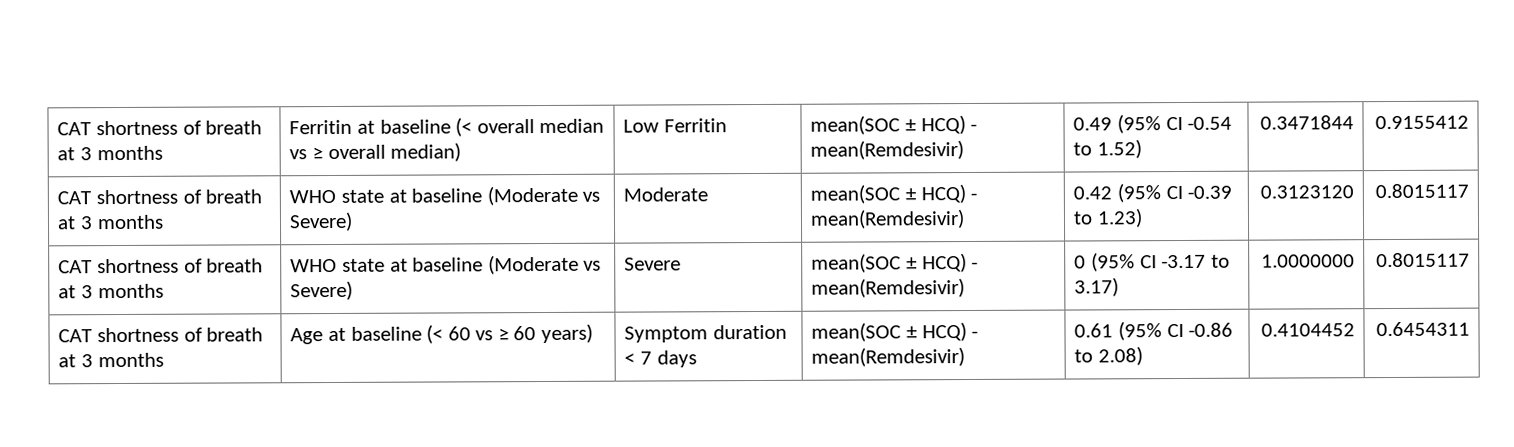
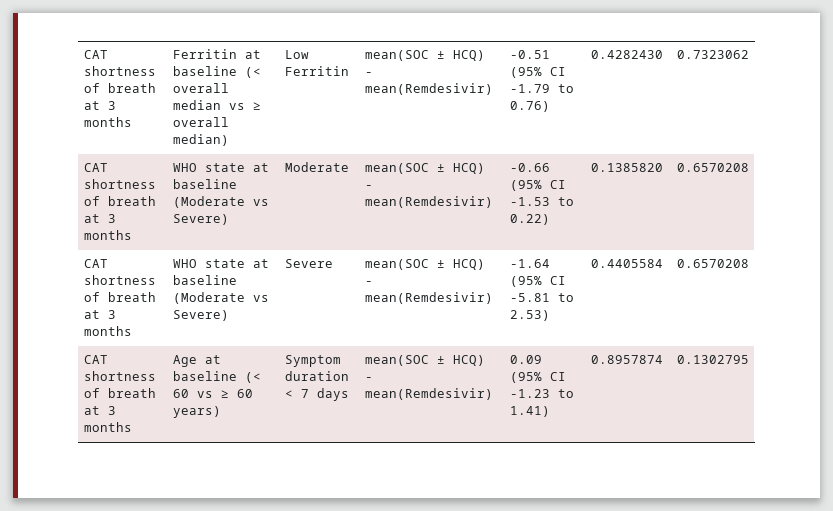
[1073,114,1233,134] [1073,139,1142,159] [1259,115,1354,130] [1374,115,1469,130] 0.49 (95% CI -0.54 to 1.52) | 0.3471844 | 0.9155412 -> [510,50,551,59] [510,67,567,78] [510,84,575,93] [510,101,551,112] [590,50,663,59] [676,50,749,59] -0.51 (95% CI -1.79 to 0.76) | 0.4282430 | 0.7323062
[1073,183,1233,203] [1073,208,1143,228] [1259,185,1354,199] [1374,183,1469,199] 0.42 (95% CI -0.39 to 1.23) | 0.3123120 | 0.8015117 -> [510,163,551,172] [510,180,567,191] [510,197,575,206] [510,214,551,225] [590,163,663,172] [676,163,749,172] -0.66 (95% CI -1.53 to 0.22) | 0.1385820 | 0.6570208
[1074,252,1230,272] [1074,277,1120,297] [1260,254,1355,268] [1375,252,1470,268] 0 (95% CI -3.17 to 3.17) | 1.0000000 | 0.8015117 -> [510,259,551,268] [510,276,567,287] [510,293,575,302] [510,310,551,321] [590,259,663,268] [676,259,749,268] -1.64 (95% CI -5.81 to 2.53) | 0.4405584 | 0.6570208
[1074,321,1234,341] [1074,346,1143,366] [1260,323,1355,337] [1375,321,1470,337] 0.61 (95% CI -0.86 to 2.08) | 0.4104452 | 0.6454311 -> [510,355,543,364] [510,372,567,383] [510,389,575,398] [510,406,551,417] [590,355,663,364] [676,355,749,364] 0.09 (95% CI -1.23 to 1.41) | 0.8957874 | 0.1302795

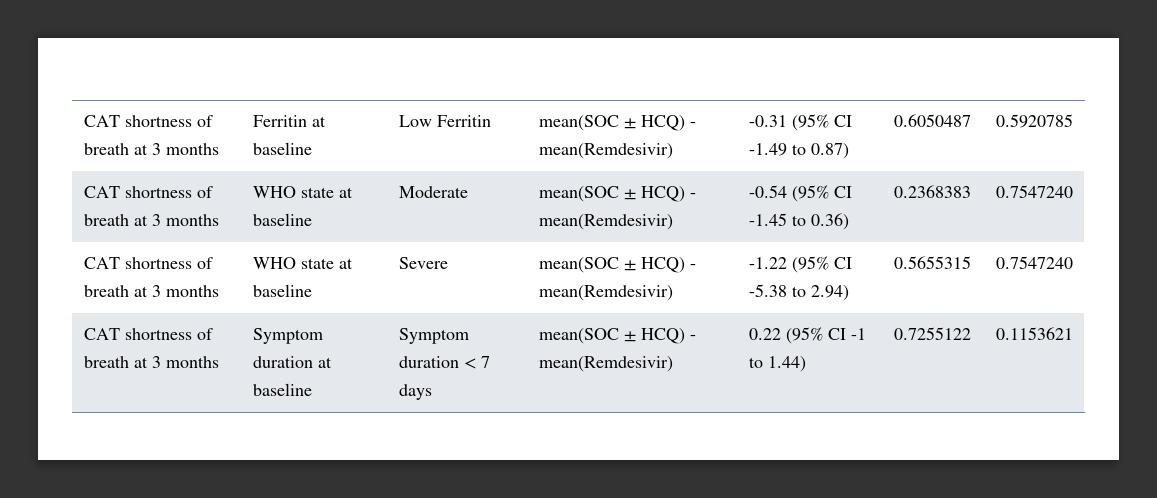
[245,67,262,78] [173,83,230,93] [173,100,262,110] [173,117,230,127] [173,134,230,146] (< overall median vs ≥ overall median) -> (312, 148) none
[510,50,551,59] [510,67,567,78] [510,84,575,93] [510,101,551,112] [590,50,663,59] [676,50,749,59] -0.51 (95% CI -1.79 to 0.76) | 0.4282430 | 0.7323062 -> [748,114,852,131] [748,143,849,159] [894,114,972,127] [996,114,1074,128] -0.31 (95% CI -1.49 to 0.87) | 0.6050487 | 0.5920785
[173,196,270,208] [173,214,230,225] (Moderate vs Severe) -> (312, 219) none
[510,163,551,172] [510,180,567,191] [510,197,575,206] [510,214,551,225] [590,163,663,172] [676,163,749,172] -0.66 (95% CI -1.53 to 0.22) | 0.1385820 | 0.6570208 -> [748,185,852,202] [748,213,849,230] [894,185,972,198] [996,185,1074,198] -0.54 (95% CI -1.45 to 0.36) | 0.2368383 | 0.7547240
[173,292,270,304] [173,310,230,321] (Moderate vs Severe) -> (312, 290) none
[510,259,551,268] [510,276,567,287] [510,293,575,302] [510,310,551,321] [590,259,663,268] [676,259,749,268] [84,355,109,364] [84,371,157,381] [84,388,157,398] [84,406,117,415] [84,422,133,432] [173,355,222,367] [173,371,262,383] [173,389,254,398] [173,406,222,418] -1.64 (95% CI -5.81 to 2.53) | 0.4405584 | 0.6570208 // CAT shortness of breath at 3 months | Age at baseline (< 60 vs ≥ 60 years) -> [748,256,852,273] [748,284,849,301] [894,256,972,269] [996,256,1074,269] [83,328,213,340] [83,356,219,368] [252,328,323,344] [252,356,332,368] [252,383,312,396] -1.22 (95% CI -5.38 to 2.94) | 0.5655315 | 0.7547240 // CAT shortness of breath at 3 months | Symptom duration at baseline
[510,355,543,364] [510,372,567,383] [510,389,575,398] [510,406,551,417] [590,355,663,364] [676,355,749,364] 0.09 (95% CI -1.23 to 1.41) | 0.8957874 | 0.1302795 -> [748,327,866,344] [748,356,806,372] [894,327,972,340] [996,327,1074,340] 0.22 (95% CI -1 to 1.44) | 0.7255122 | 0.1153621

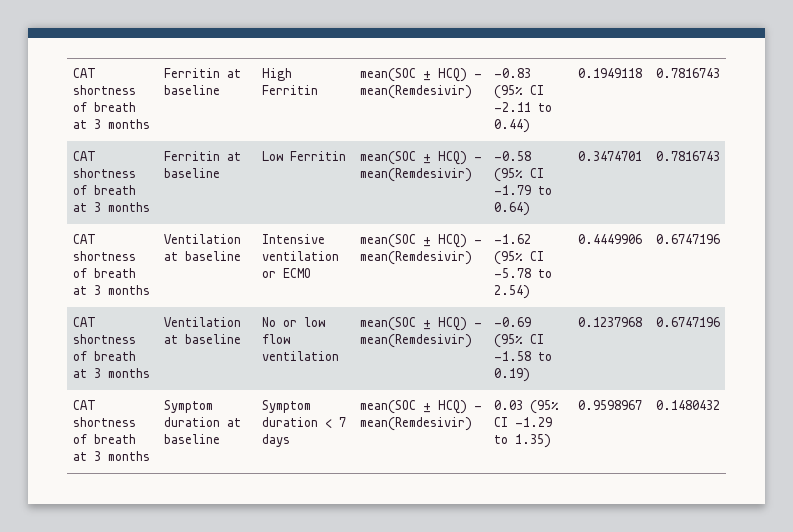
(312, 148) none -> [262,68,293,81] [262,85,319,95] [360,68,483,82] [360,85,473,99] [494,68,532,78] [494,85,545,99] [494,102,553,112] [494,119,531,133] [577,68,642,78] [655,68,720,78] [73,151,97,161] [73,168,137,178] [73,185,137,195] [73,202,151,212] [164,151,242,161] [164,168,221,178] | High Ferritin | mean(SOC ± HCQ) - mean(Remdesivir) | -0.83 (95% CI -2.11 to 0.44) | 0.1949118 | 0.7816743 // CAT shortness of breath at 3 months | Ferritin at baseline
[748,114,852,131] [748,143,849,159] [894,114,972,127] [996,114,1074,128] [83,186,213,198] [83,214,219,226] [252,186,353,198] [252,213,312,226] [398,186,468,198] [538,186,696,202] [538,214,673,230] [748,185,852,202] [748,213,849,230] [894,185,972,198] [996,185,1074,198] [83,257,213,269] [83,285,219,297] [252,257,353,269] [252,284,312,297] [398,257,448,269] [538,257,696,273] [538,285,673,301] [748,256,852,273] [748,284,849,301] [894,256,972,269] [996,256,1074,269] -0.31 (95% CI -1.49 to 0.87) | 0.6050487 | 0.5920785 // CAT shortness of breath at 3 months | WHO state at baseline | Moderate | mean(SOC ± HCQ) - mean(Remdesivir) | -0.54 (95% CI -1.45 to 0.36) | 0.2368383 | 0.7547240 // CAT shortness of breath at 3 months | WHO state at baseline | Severe | mean(SOC ± HCQ) - mean(Remdesivir) | -1.22 (95% CI -5.38 to 2.94) | 0.5655315 | 0.7547240 -> [494,151,532,161] [494,168,545,182] [494,185,553,195] [494,202,531,216] [577,151,642,161] [655,151,720,161] [73,234,97,244] [73,251,137,261] [73,268,137,278] [73,285,151,295] [164,234,242,244] [164,251,242,261] [262,234,326,244] [262,251,340,261] [262,268,312,278] [360,234,483,248] [360,251,473,265] [494,234,532,244] [494,251,545,265] [494,268,553,278] [494,285,531,299] [577,234,642,244] [655,234,720,244] [73,317,97,327] [73,334,137,344] [73,351,137,361] [73,368,151,378] [164,317,242,327] [164,334,242,344] [262,317,326,327] [262,334,291,344] [262,351,340,361] [360,317,483,331] [360,334,473,348] [494,317,532,327] [494,334,545,348] [494,351,553,361] [494,368,531,382] [577,317,642,327] [655,317,720,327] -0.58 (95% CI -1.79 to 0.64) | 0.3474701 | 0.7816743 // CAT shortness of breath at 3 months | Ventilation at baseline | Intensive ventilation or ECMO | mean(SOC ± HCQ) - mean(Remdesivir) | -1.62 (95% CI -5.78 to 2.54) | 0.4449906 | 0.6747196 // CAT shortness of breath at 3 months | Ventilation at baseline | No or low flow ventilation | mean(SOC ± HCQ) - mean(Remdesivir) | -0.69 (95% CI -1.58 to 0.19) | 0.1237968 | 0.6747196
[748,327,866,344] [748,356,806,372] [894,327,972,340] [996,327,1074,340] 0.22 (95% CI -1 to 1.44) | 0.7255122 | 0.1153621 -> [494,400,560,414] [494,417,553,427] [494,434,552,448] [577,400,642,410] [655,400,720,410] 0.03 (95% CI -1.29 to 1.35) | 0.9598967 | 0.1480432

